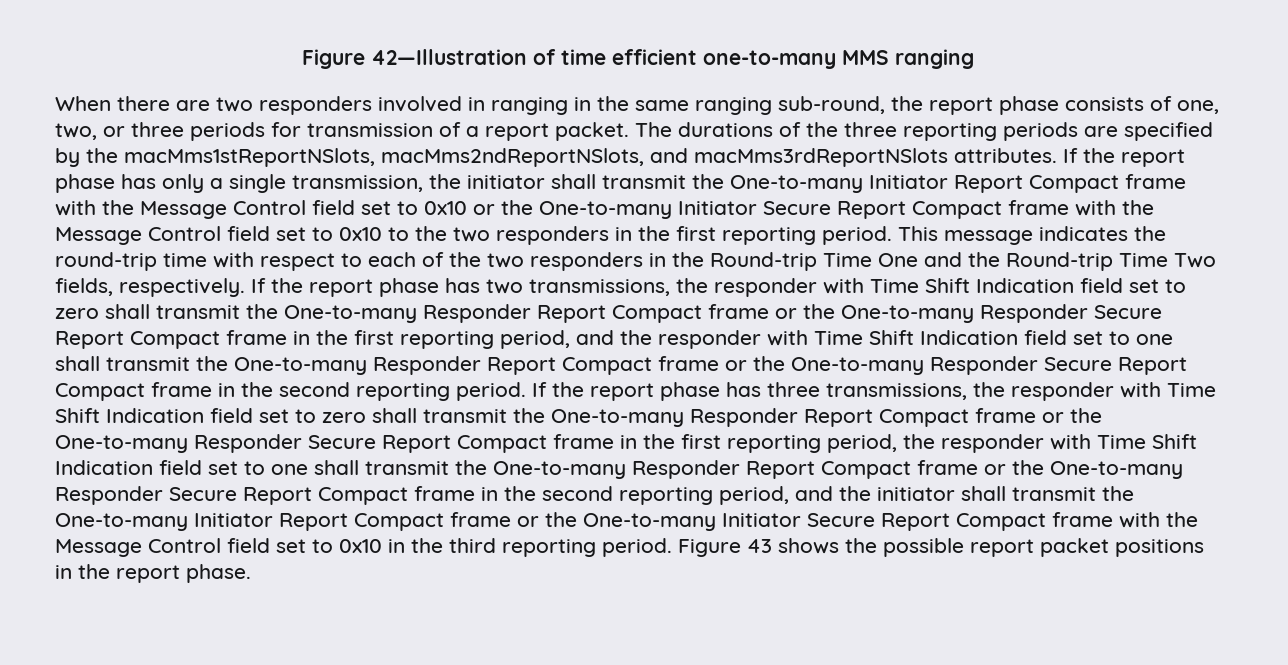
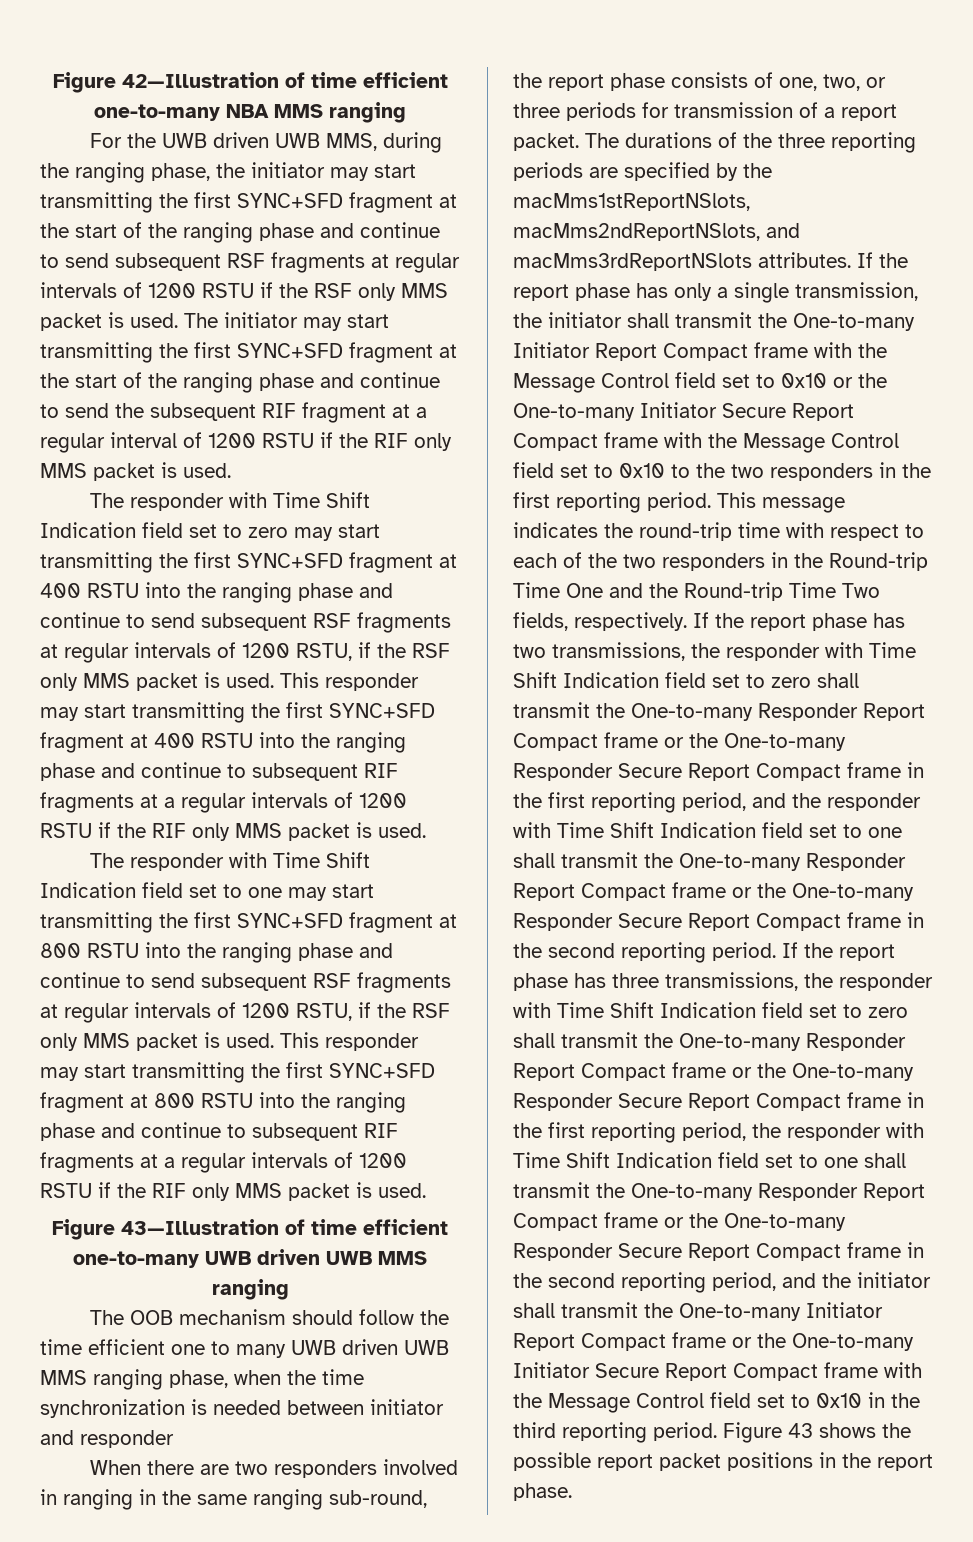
[842,49,974,69] MMS ranging -> [226,102,406,123] [90,132,443,153] [40,162,416,183] [40,192,457,213] [40,222,440,243] [40,252,460,273] [40,282,448,301] [40,312,389,331] [40,342,457,363] [40,372,440,393] [40,402,427,423] [40,432,452,453] [40,462,231,481] [90,492,371,511] [40,522,380,541] [40,552,457,573] [40,582,393,603] [40,612,451,633] [40,642,450,663] [40,672,419,691] [40,702,435,723] [40,732,406,753] [40,762,398,781] [40,792,407,813] [40,822,426,841] [90,852,371,871] [40,882,374,901] [40,912,457,933] [40,942,393,963] [40,972,451,993] [40,1002,450,1023] [40,1032,419,1051] [40,1062,435,1083] [40,1092,406,1113] [40,1122,398,1141] [40,1152,407,1173] [40,1182,426,1201] [52,1219,448,1240] [73,1249,427,1268] [211,1279,289,1300] [90,1309,450,1325] [40,1339,449,1358] [40,1369,364,1390] [40,1399,444,1418] [40,1430,174,1448] NBA MMS ranging // For the UWB driven UWB MMS, during the ranging phase, the initiator may start transmitting the first SYNC+SFD fragment at the start of the ranging phase and continue to send subsequent RSF fragments at regular intervals of 1200 RSTU if the RSF only MMS packet is used. The initiator may start transmitting the first SYNC+SFD fragment at the start of the ranging phase and continue to send the subsequent RIF fragment at a regular interval of 1200 RSTU if the RIF only MMS packet is used. // The responder with Time Shift Indication field set to zero may start transmitting the first SYNC+SFD fragment at 400 RSTU into the ranging phase and continue to send subsequent RSF fragments at regular intervals of 1200 RSTU, if the RSF only MMS packet is used. This responder may start transmitting the first SYNC+SFD fragment at 400 RSTU into the ranging phase and continue to subsequent RIF fragments at a regular intervals of 1200 RSTU if the RIF only MMS packet is used. // The responder with Time Shift Indication field set to one may start transmitting the first SYNC+SFD fragment at 800 RSTU into the ranging phase and continue to send subsequent RSF fragments at regular intervals of 1200 RSTU, if the RSF only MMS packet is used. This responder may start transmitting the first SYNC+SFD fragment at 800 RSTU into the ranging phase and continue to subsequent RIF fragments at a regular intervals of 1200 RSTU if the RIF only MMS packet is used. // Figure 43—Illustration of time efficient one-to-many UWB driven UWB MMS ranging // The OOB mechanism should follow the time efficient one to many UWB driven UWB MMS ranging phase, when the time synchronization is needed between initiator and responder

